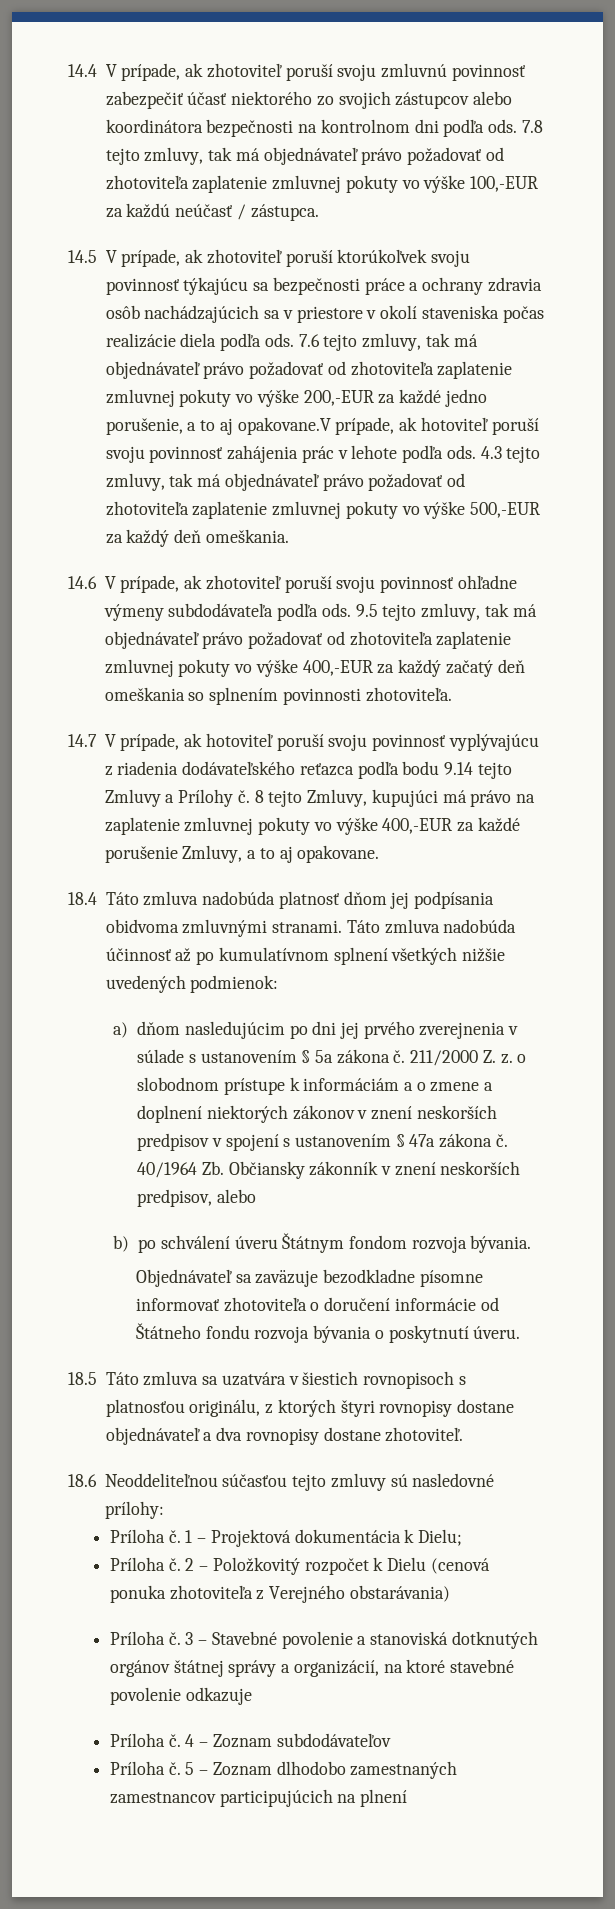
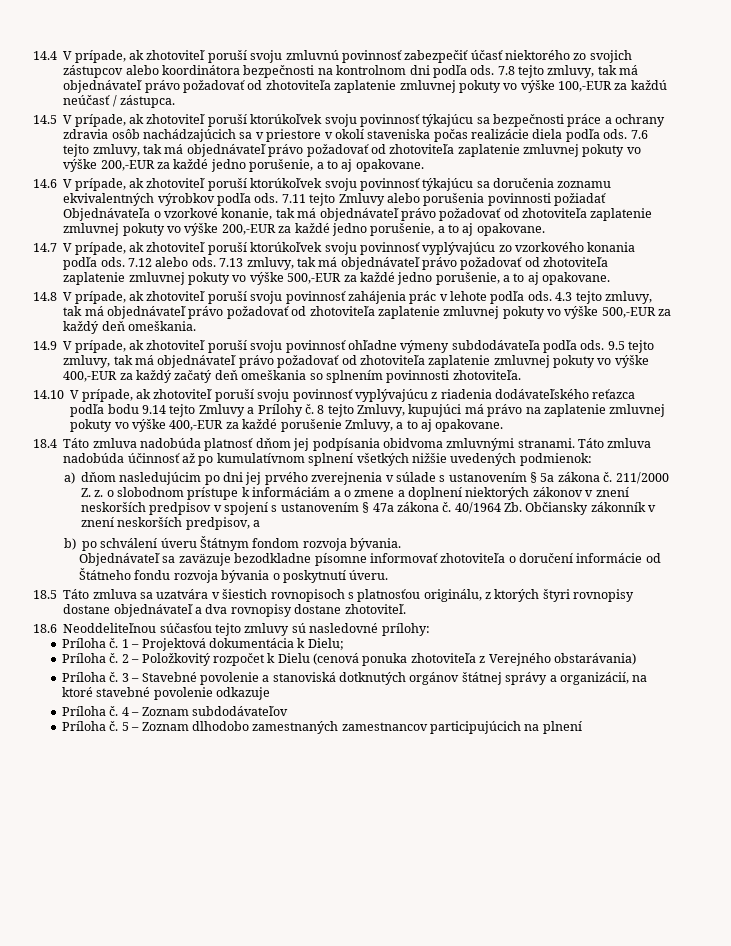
[237,417,488,435] opakovane.V prípade, ak hotoviteľ -> [355,159,424,172] [33,178,612,191] [63,193,606,206] [63,208,653,221] [63,223,545,236] [33,242,636,255] [63,257,609,270] [63,272,611,285] [33,291,206,304] opakovane. // 14.6 V prípade, ak zhotoviteľ poruší ktorúkoľvek svoju povinnosť týkajúcu sa doručenia zoznamu ekvivalentných výrobkov podľa ods. 7.11 tejto Zmluvy alebo porušenia povinnosti požiadať Objednávateľa o vzorkové konanie, tak má objednávateľ právo požadovať od zhotoviteľa zaplatenie zmluvnej pokuty vo výške 200,-EUR za každé jedno porušenie, a to aj opakovane. // 14.7 V prípade, ak zhotoviteľ poruší ktorúkoľvek svoju povinnosť vyplývajúcu zo vzorkového konania podľa ods. 7.12 alebo ods. 7.13 zmluvy, tak má objednávateľ právo požadovať od zhotoviteľa zaplatenie zmluvnej pokuty vo výške 500,-EUR za každé jedno porušenie, a to aj opakovane. // 14.8 V prípade, ak zhotoviteľ
[68,576,97,589] 14.6 -> [33,341,57,350] 14.9
[68,733,273,751] 14.7 V prípade, ak hotoviteľ -> [33,389,213,402] 14.10 V prípade, ak zhotoviteľ
[216,1189,256,1203] alebo -> [253,520,261,527] a

